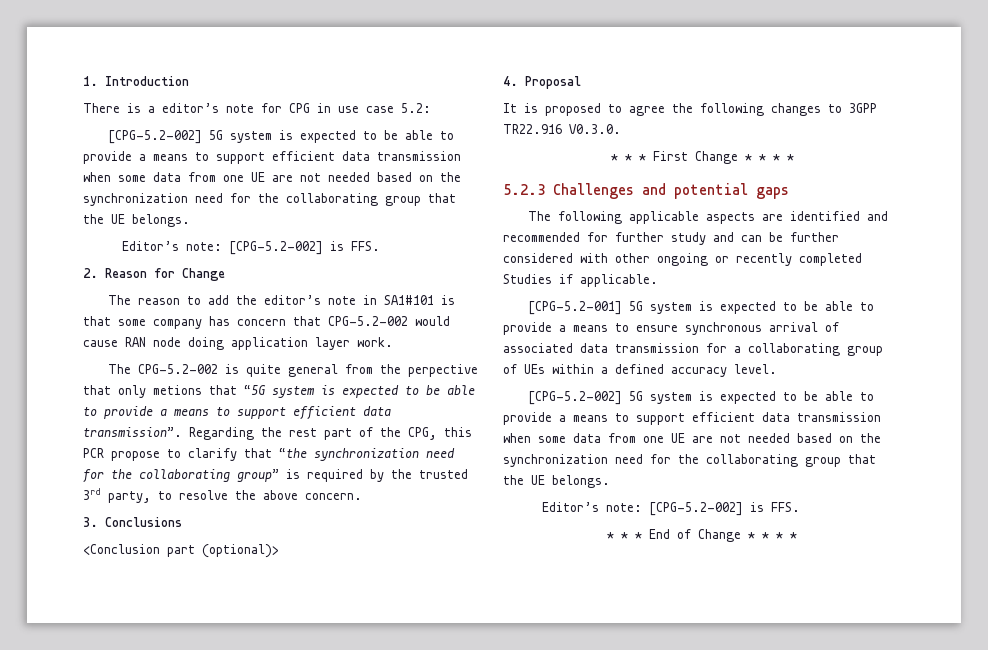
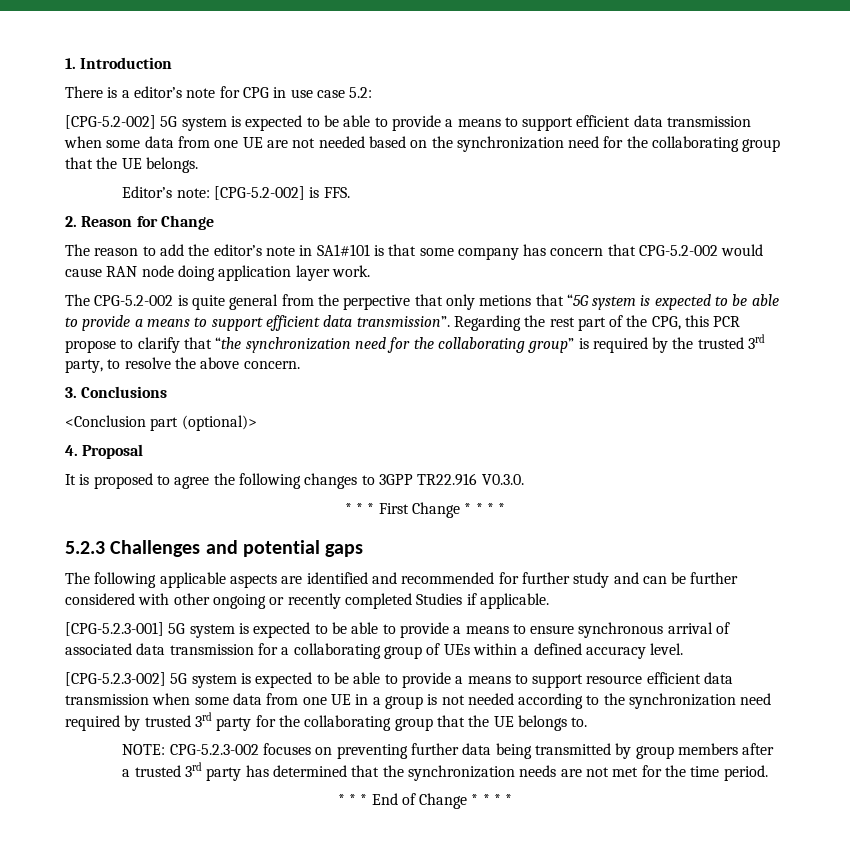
[527,301,622,315] [CPG-5.2-001] -> [65,622,164,636] [CPG-5.2.3-001]
[527,391,622,405] [CPG-5.2-002] -> [65,672,166,686] [CPG-5.2.3-002]
[692,412,881,422] [503,433,881,443] [503,454,876,467] [503,475,610,488] [541,502,800,516] efficient data transmission when some data from one UE are not needed based on the synchronization need for the collaborating group that the UE belongs. // Editor’s note: [CPG-5.2-002] is FFS. -> [586,672,734,684] [65,693,772,709] [65,712,588,731] [122,743,775,759] [122,762,768,781] resource efficient data transmission when some data from one UE in a group is not needed according to the synchronization need required by trusted 3rd party for the collaborating group that the UE belongs to. // NOTE: CPG-5.2.3-002 focuses on preventing further data being transmitted by group members after a trusted 3rd party has determined that the synchronization needs are not met for the time period.

